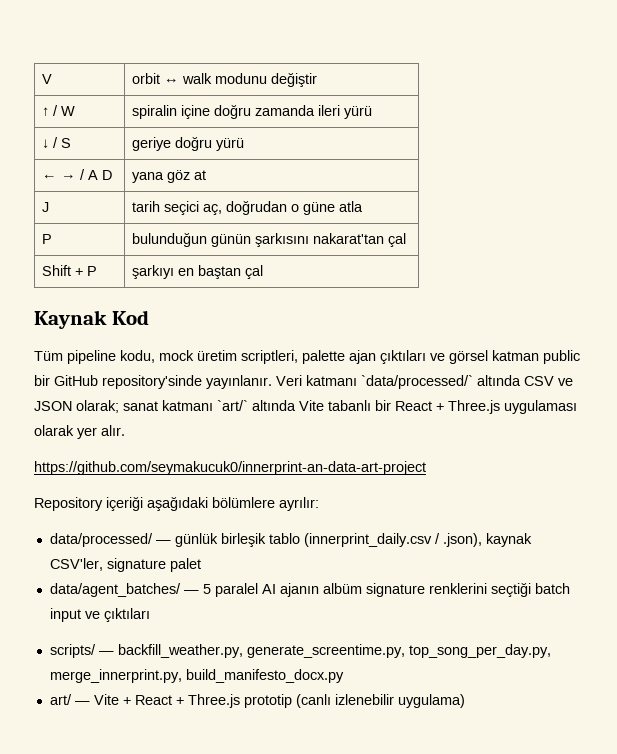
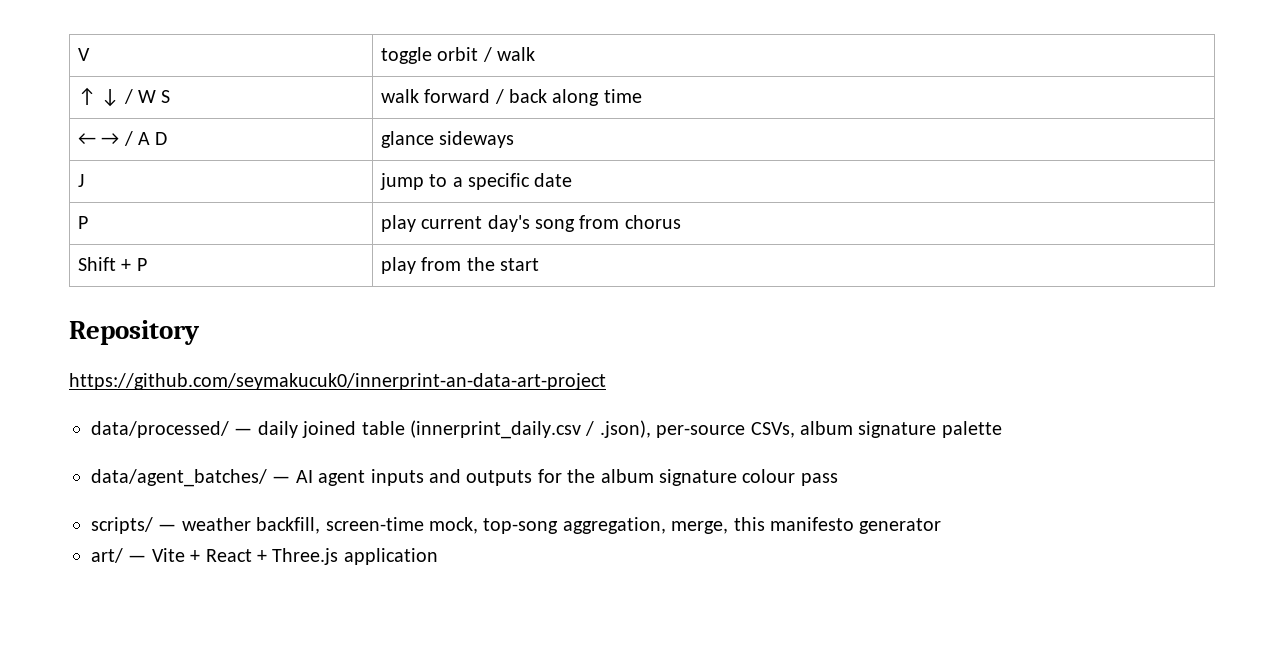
[131,72,317,87] orbit ↔ walk modunu değiştir -> [380,47,535,64] toggle orbit / walk
(49, 111) none -> [101,89,120,107] ↓
[131,104,372,119] [41,137,71,148] [131,136,244,151] | spiralin içine doğru zamanda ileri yürü // ↓ / S | geriye doğru yürü -> [161,90,171,103] [380,89,642,106] S | walk forward / back along time
[131,170,206,183] [41,202,49,212] [131,200,363,215] [41,234,52,244] [131,232,406,247] [41,265,97,276] [131,265,263,279] [34,310,149,329] [34,350,580,364] [34,375,573,389] [34,400,577,414] [34,425,125,439] [34,461,426,475] [34,496,319,511] [49,533,532,547] [49,558,201,572] [49,582,570,597] [49,608,150,622] [49,644,551,658] [49,669,344,683] yana göz at // J | tarih seçici aç, doğrudan o güne atla // P | bulunduğun günün şarkısını nakarat'tan çal // Shift + P | şarkıyı en baştan çal // Kaynak Kod // Tüm pipeline kodu, mock üretim scriptleri, palette ajan çıktıları ve görsel katman public bir GitHub repository'sinde yayınlanır. Veri katmanı `data/processed/` altında CSV ve JSON olarak; sanat katmanı `art/` altında Vite tabanlı bir React + Three.js uygulaması olarak yer alır. // https://github.com/seymakucuk0/innerprint-an-data-art-project // Repository içeriği aşağıdaki bölümlere ayrılır: // data/processed/ — günlük birleşik tablo (innerprint_daily.csv / .json), kaynak CSV'ler, signature palet // data/agent_batches/ — 5 paralel AI ajanın albüm signature renklerini seçtiği batch input ve çıktıları // scripts/ — backfill_weather.py, generate_screentime.py, top_song_per_day.py, merge_innerprint.py, build_manifesto_docx.py -> [380,131,515,148] [77,174,84,187] [379,173,573,190] [77,216,88,229] [380,215,681,232] [77,257,147,271] [380,257,539,274] [69,320,200,345] [69,373,606,390] [91,420,1002,439] [91,469,838,487] [91,517,942,534] glance sideways // J | jump to a specific date // P | play current day's song from chorus // Shift + P | play from the start // Repository // https://github.com/seymakucuk0/innerprint-an-data-art-project // data/processed/ — daily joined table (innerprint_daily.csv / .json), per-source CSVs, album signature palette // data/agent_batches/ — AI agent inputs and outputs for the album signature colour pass // scripts/ — weather backfill, screen-time mock, top-song aggregation, merge, this manifesto generator
[243,694,465,708] prototip (canlı izlenebilir uygulama) -> [343,548,438,565] application

